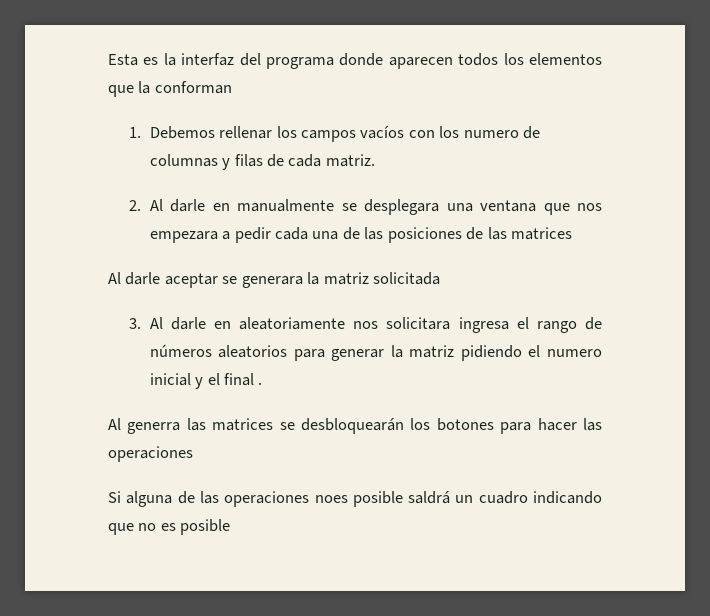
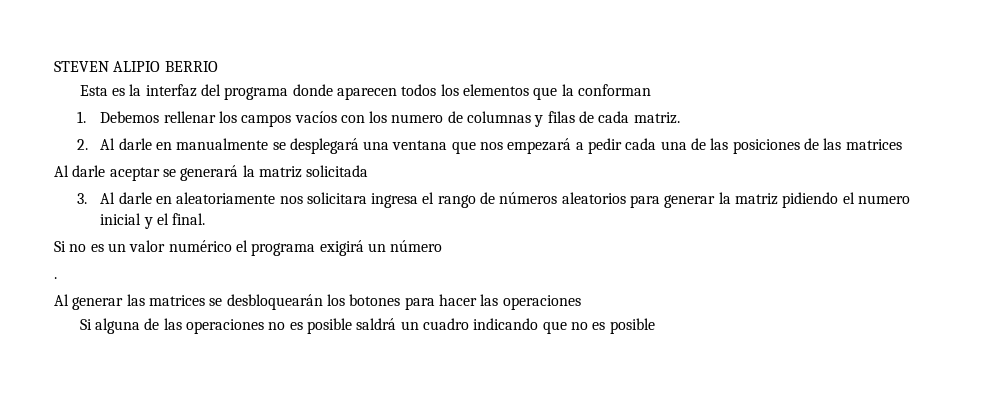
(108, 60) none -> [54,61,218,72] STEVEN ALIPIO BERRIO //
[364,199,440,215] desplegara -> [289,138,359,154] desplegará
[149,231,218,243] empezara -> [507,138,572,154] empezará
[241,276,303,288] generara -> [180,165,239,181] generará
[224,373,255,386] final -> [172,213,206,225] [54,240,443,256] final. // Si no es un valor numérico el programa exigirá un número //
[127,422,181,434] generra -> [72,297,124,310] generar
[314,495,348,503] noes -> [268,322,303,330] no es

